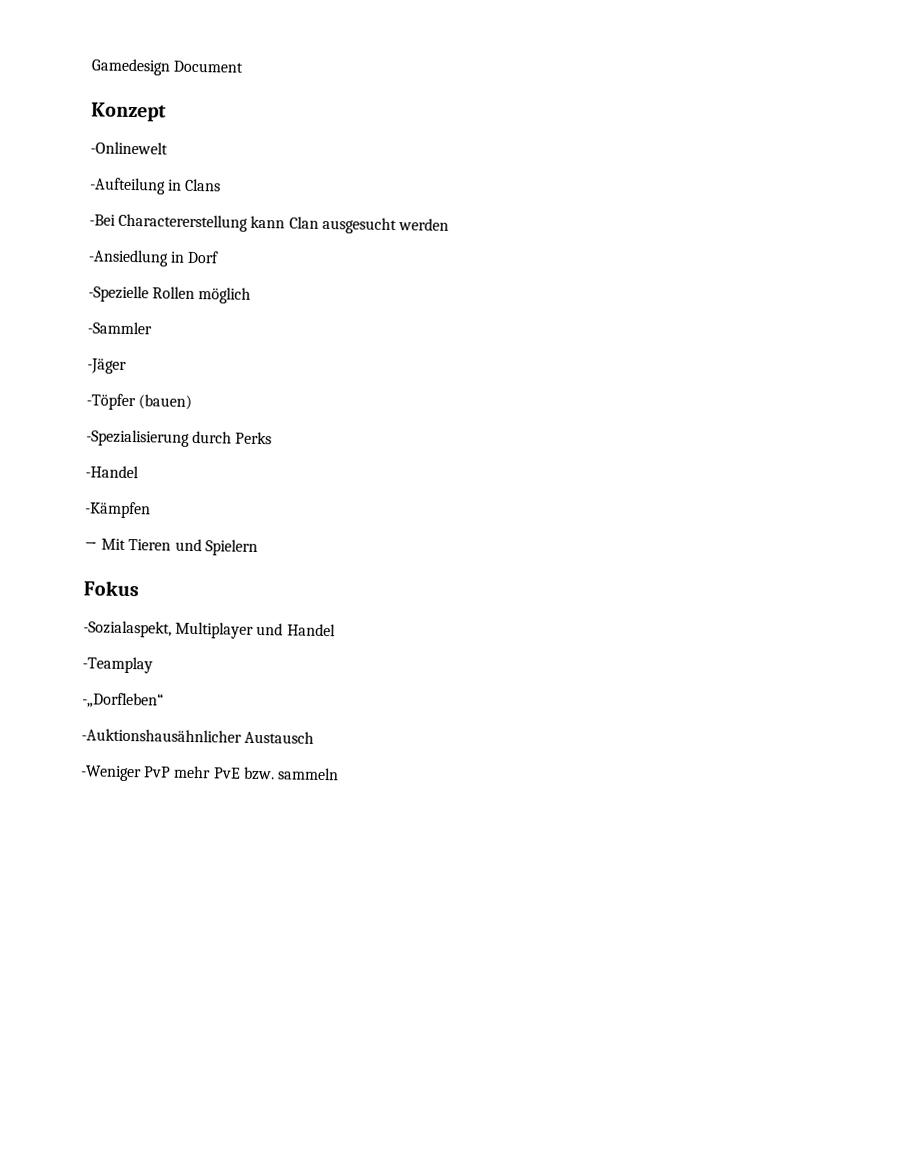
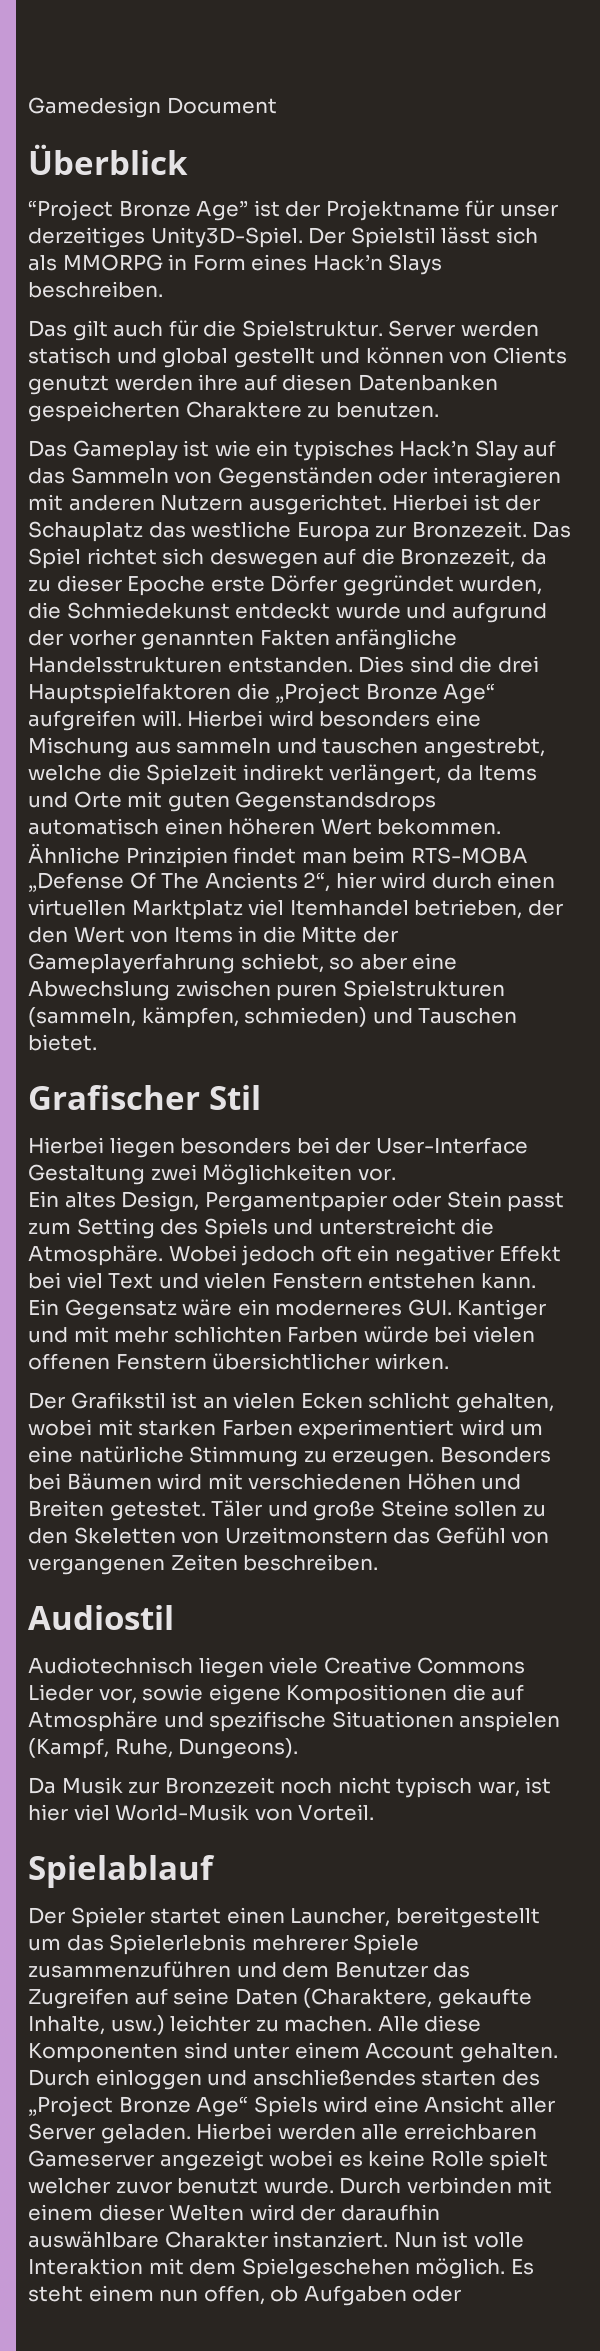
[91,102,167,122] [90,141,168,155] [89,177,222,195] [89,213,449,235] [88,249,220,267] [88,285,252,304] [87,321,152,335] [87,358,127,374] [86,393,193,411] [86,429,273,447] [85,465,139,479] [84,501,151,519] [84,538,258,556] [83,580,139,597] [83,620,336,639] [82,656,153,674] [82,692,164,709] [81,728,315,744] [80,765,339,782] Konzept // -Onlinewelt // -Aufteilung in Clans // -Bei Charactererstellung kann Clan ausgesucht werden // -Ansiedlung in Dorf // -Spezielle Rollen möglich // -Sammler // -Jäger // -Töpfer (bauen) // -Spezialisierung durch Perks // -Handel // -Kämpfen // → Mit Tieren und Spielern // Fokus // -Sozialaspekt, Multiplayer und Handel // -Teamplay // -„Dorfleben“ // -Auktionshausähnlicher Austausch // -Weniger PvP mehr PvE bzw. sammeln -> [28,144,188,175] [28,200,558,221] [28,227,538,248] [28,254,443,275] [28,281,163,298] [28,320,539,341] [28,347,567,368] [28,374,498,395] [28,401,439,422] [28,440,557,461] [28,467,561,488] [28,494,541,515] [28,521,572,542] [28,548,547,569] [28,575,543,596] [28,602,547,623] [28,629,458,650] [28,656,539,673] [28,683,496,704] [28,710,481,731] [28,737,545,758] [28,764,538,785] [28,791,437,812] [28,818,502,835] [28,843,528,868] [28,872,556,892] [28,899,563,920] [28,926,398,943] [28,953,458,974] [28,980,505,1001] [28,1007,518,1028] [28,1034,97,1051] [28,1085,261,1110] [28,1137,528,1158] [28,1164,396,1185] [28,1191,565,1212] [28,1218,495,1239] [28,1245,562,1266] [28,1272,536,1289] [28,1299,547,1320] [28,1326,535,1343] [28,1353,449,1370] [28,1392,554,1413] [28,1419,544,1440] [28,1446,551,1467] [28,1473,522,1490] [28,1500,546,1521] [28,1527,550,1544] [28,1554,379,1575] [28,1605,174,1630] [28,1657,526,1678] [28,1684,525,1705] [28,1711,561,1732] [28,1738,299,1759] [28,1777,552,1798] [28,1804,375,1821] [28,1855,215,1888] [28,1907,540,1928] [28,1934,420,1955] [28,1961,471,1978] [28,1988,532,2009] [28,2015,482,2035] [28,2042,558,2063] [28,2069,540,2090] [28,2096,555,2117] [28,2123,537,2144] [28,2150,549,2171] [28,2177,553,2194] [28,2204,440,2221] [28,2231,524,2248] [28,2258,534,2279] [28,2285,462,2306] Überblick // “Project Bronze Age” ist der Projektname für unser derzeitiges Unity3D-Spiel. Der Spielstil lässt sich als MMORPG in Form eines Hack’n Slays beschreiben. // Das gilt auch für die Spielstruktur. Server werden statisch und global gestellt und können von Clients genutzt werden ihre auf diesen Datenbanken gespeicherten Charaktere zu benutzen. // Das Gameplay ist wie ein typisches Hack’n Slay auf das Sammeln von Gegenständen oder interagieren mit anderen Nutzern ausgerichtet. Hierbei ist der Schauplatz das westliche Europa zur Bronzezeit. Das Spiel richtet sich deswegen auf die Bronzezeit, da zu dieser Epoche erste Dörfer gegründet wurden, die Schmiedekunst entdeckt wurde und aufgrund der vorher genannten Fakten anfängliche Handelsstrukturen entstanden. Dies sind die drei Hauptspielfaktoren die „Project Bronze Age“ aufgreifen will. Hierbei wird besonders eine Mischung aus sammeln und tauschen angestrebt, welche die Spielzeit indirekt verlängert, da Items und Orte mit guten Gegenstandsdrops automatisch einen höheren Wert bekommen. Ähnliche Prinzipien findet man beim RTS-MOBA „Defense Of The Ancients 2“, hier wird durch einen virtuellen Marktplatz viel Itemhandel betrieben, der den Wert von Items in die Mitte der Gameplayerfahrung schiebt, so aber eine Abwechslung zwischen puren Spielstrukturen (sammeln, kämpfen, schmieden) und Tauschen bietet. // Grafischer Stil // Hierbei liegen besonders bei der User-Interface Gestaltung zwei Möglichkeiten vor. // Ein altes Design, Pergamentpapier oder Stein passt zum Setting des Spiels und unterstreicht die Atmosphäre. Wobei jedoch oft ein negativer Effekt bei viel Text und vielen Fenstern entstehen kann. Ein Gegensatz wäre ein moderneres GUI. Kantiger und mit mehr schlichten Farben würde bei vielen offenen Fenstern übersichtlicher wirken. // Der Grafikstil ist an vielen Ecken schlicht gehalten, wobei mit starken Farben experimentiert wird um eine natürliche Stimmung zu erzeugen. Besonders bei Bäumen wird mit verschiedenen Höhen und Breiten getestet. Täler und große Steine sollen zu den Skeletten von Urzeitmonstern das Gefühl von vergangenen Zeiten beschreiben. // Audiostil // Audiotechnisch liegen viele Creative Commons Lieder vor, sowie eigene Kompositionen die auf Atmosphäre und spezifische Situationen anspielen (Kampf, Ruhe, Dungeons). // Da Musik zur Bronzezeit noch nicht typisch war, ist hier viel World-Musik von Vorteil. // Spielablauf // Der Spieler startet einen Launcher, bereitgestellt um das Spielerlebnis mehrerer Spiele zusammenzuführen und dem Benutzer das Zugreifen auf seine Daten (Charaktere, gekaufte Inhalte, usw.) leichter zu machen. Alle diese Komponenten sind unter einem Account gehalten. Durch einloggen und anschließendes starten des „Project Bronze Age“ Spiels wird eine Ansicht aller Server geladen. Hierbei werden alle erreichbaren Gameserver angezeigt wobei es keine Rolle spielt welcher zuvor benutzt wurde. Durch verbinden mit einem dieser Welten wird der daraufhin auswählbare Charakter instanziert. Nun ist volle Interaktion mit dem Spielgeschehen möglich. Es steht einem nun offen, ob Aufgaben oder

